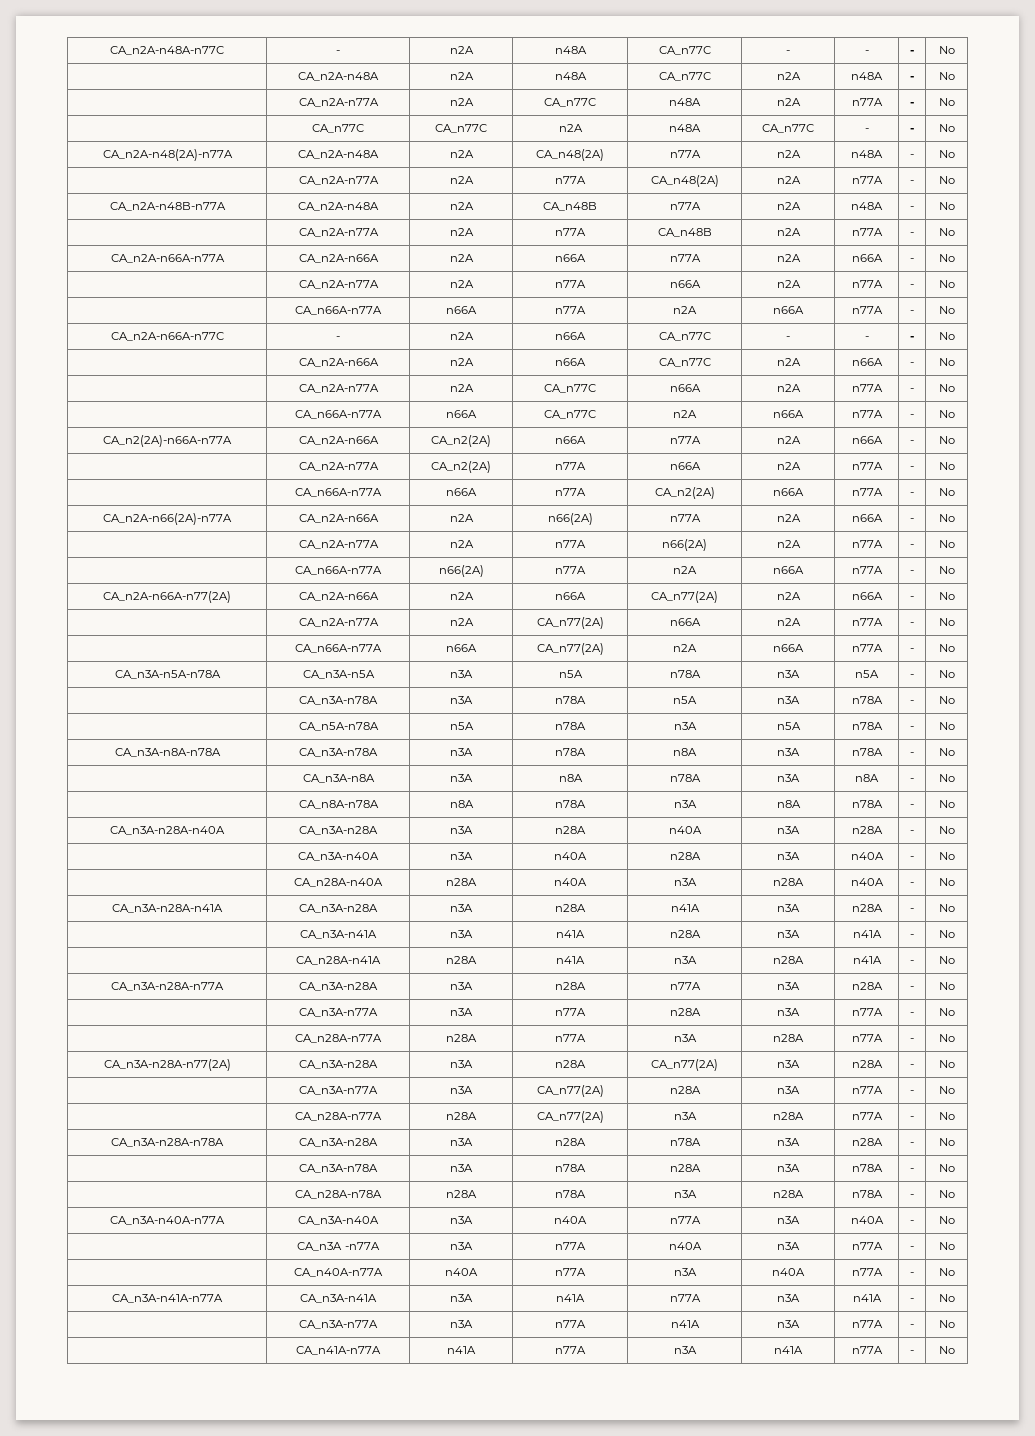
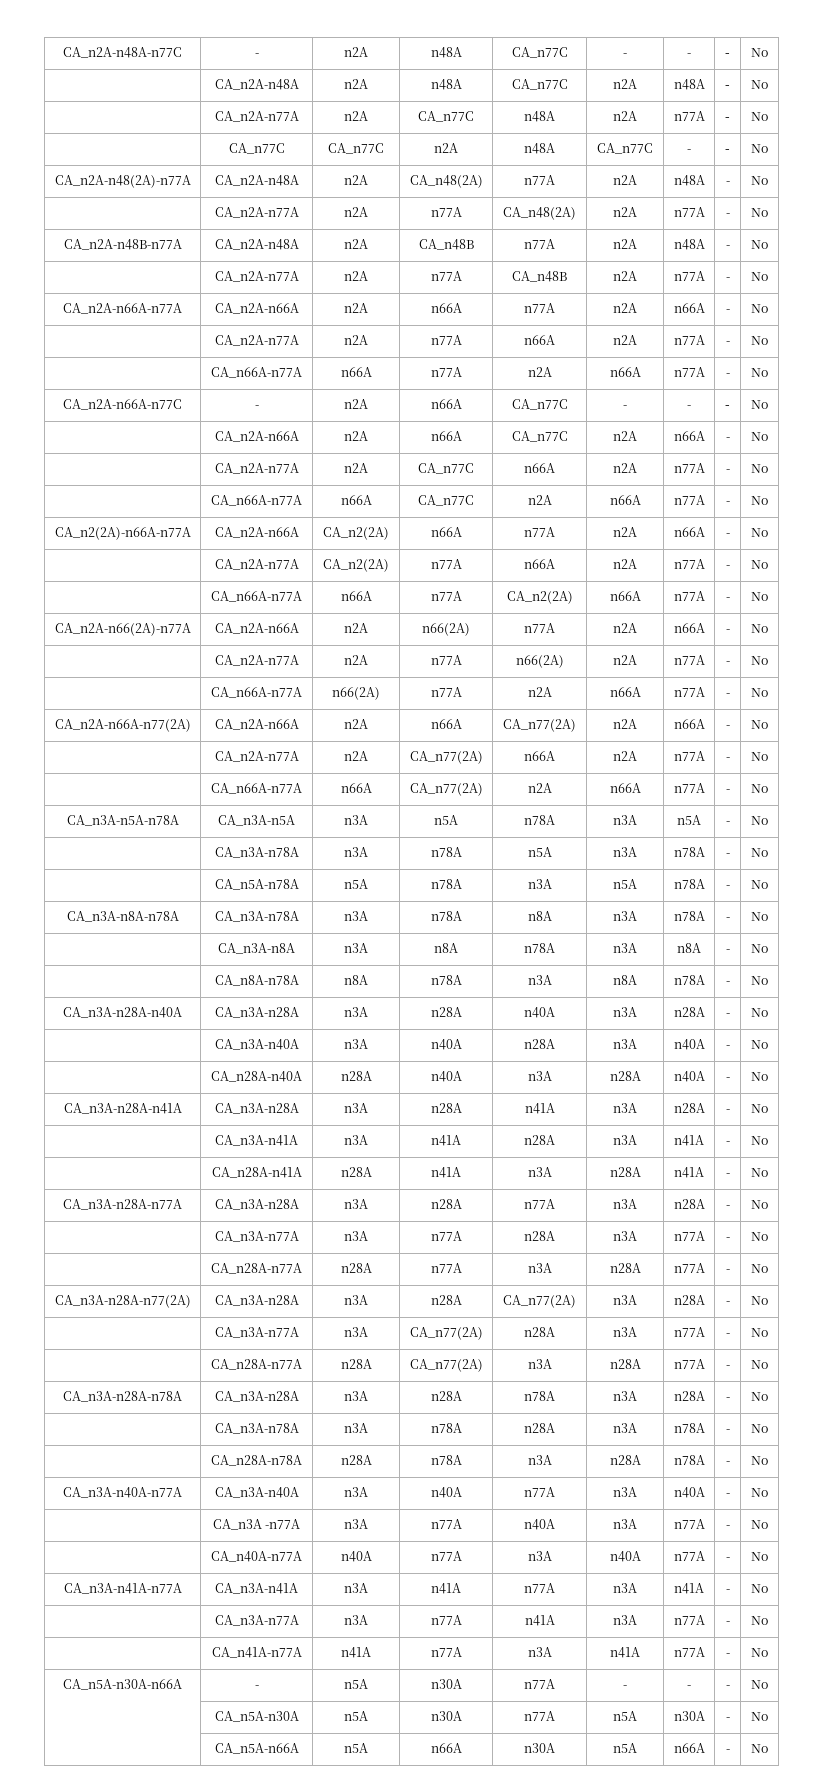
(955, 1350) none -> [63,1679,182,1690] [254,1685,259,1689] [344,1679,368,1689] [430,1679,462,1689] [524,1679,555,1689] [623,1685,627,1689] [687,1685,691,1689] [725,1685,730,1689] [751,1680,768,1689] [214,1711,299,1722] [344,1711,368,1721] [430,1711,462,1721] [524,1711,555,1721] [613,1711,637,1721] [673,1711,705,1721] [725,1717,730,1721] [751,1712,768,1721] [214,1743,299,1754] [344,1743,368,1753] [430,1743,462,1753] [524,1743,555,1753] [613,1743,637,1753] [673,1743,705,1753] [725,1749,730,1753] [751,1744,768,1753] // CA_n5A-n30A-n66A | - | n5A | n30A | n77A | - | - | - | No // | CA_n5A-n30A | n5A | n30A | n77A | n5A | n30A | - | No // | CA_n5A-n66A | n5A | n66A | n30A | n5A | n66A | - | No

